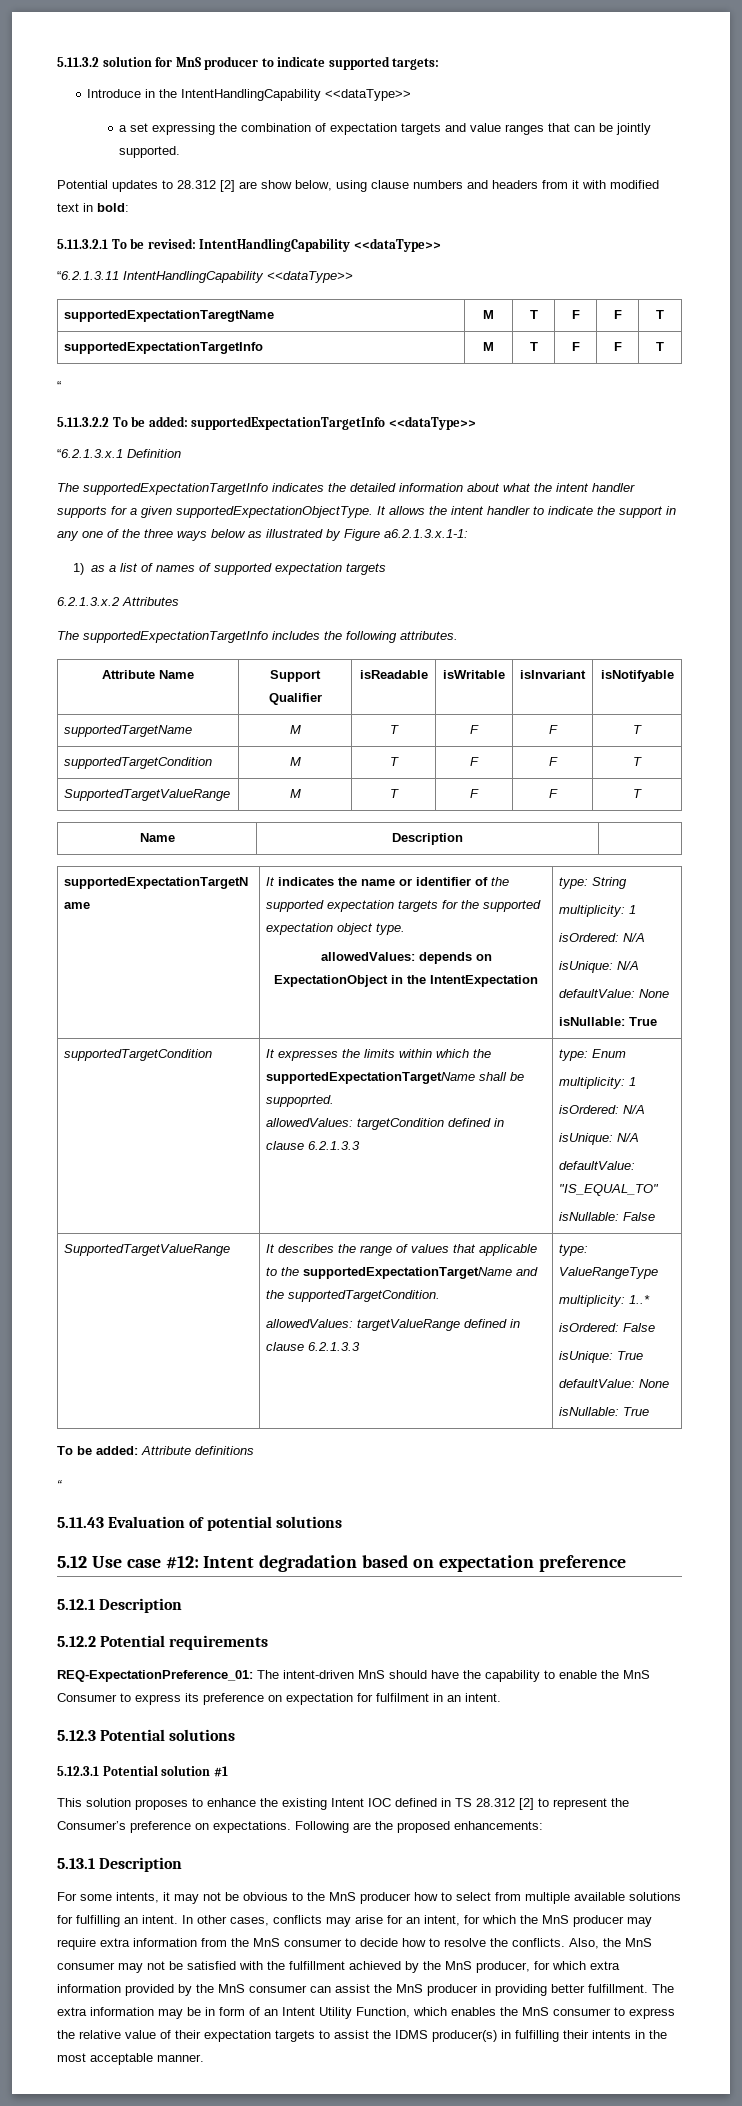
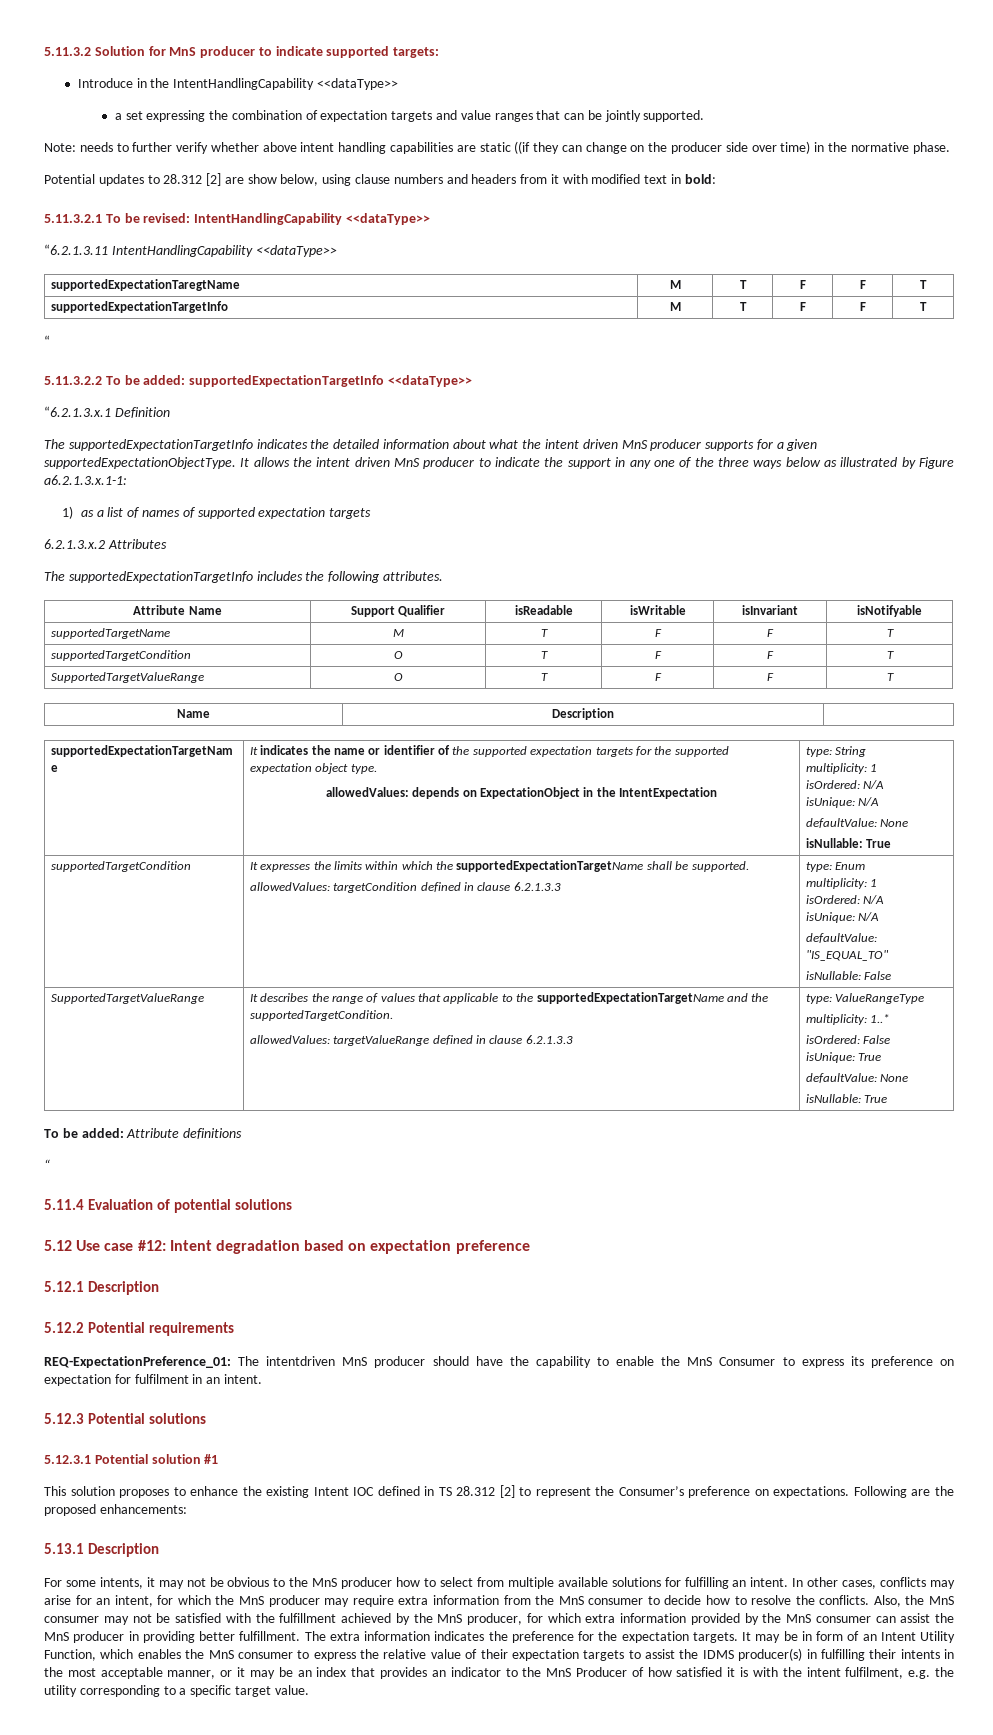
[102,56,152,67] solution -> [94,46,145,56] Solution
(181, 152) none -> [44,141,950,154] // Note: needs to further verify whether above intent handling capabilities are static ((if they can change on the producer side over time) in the normative phase.
[592,483,635,492] handler -> [582,439,702,451] driven MnS producer
[487,506,530,515] handler -> [354,457,475,469] driven MnS producer
[289,757,301,766] M -> [393,651,403,659] O
[289,789,301,798] M -> [393,673,403,681] O
[266,1095,335,1107] suppoprted. -> [691,861,749,872] supported.
[57,1517,104,1528] 5.11.43 -> [44,1199,84,1210] 5.11.4
[283,1670,385,1679] intent-driven MnS -> [266,1356,426,1368] intentdriven MnS producer
(154, 2011) none -> [434,1631,751,1643] indicates the preference for the expectation targets. It
[157,2054,204,2062] manner. -> [167,1667,954,1679] [44,1685,309,1697] manner, or it may be an index that provides an indicator to the MnS Producer of how satisfied it is with the intent fulfilment, e.g. the utility corresponding to a specific target value.

